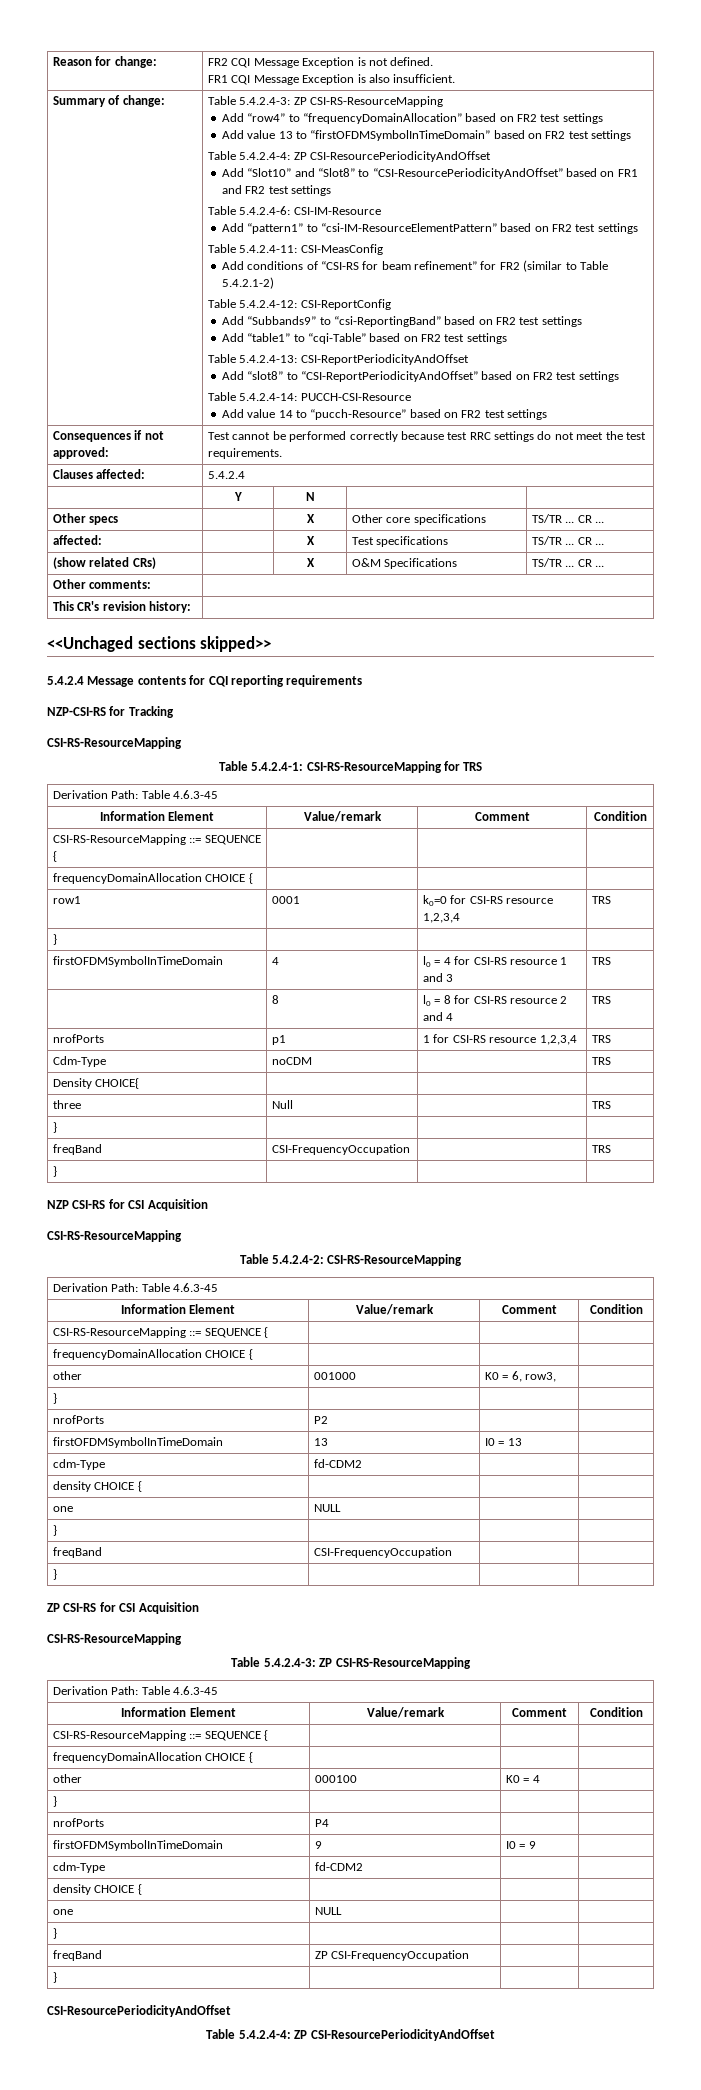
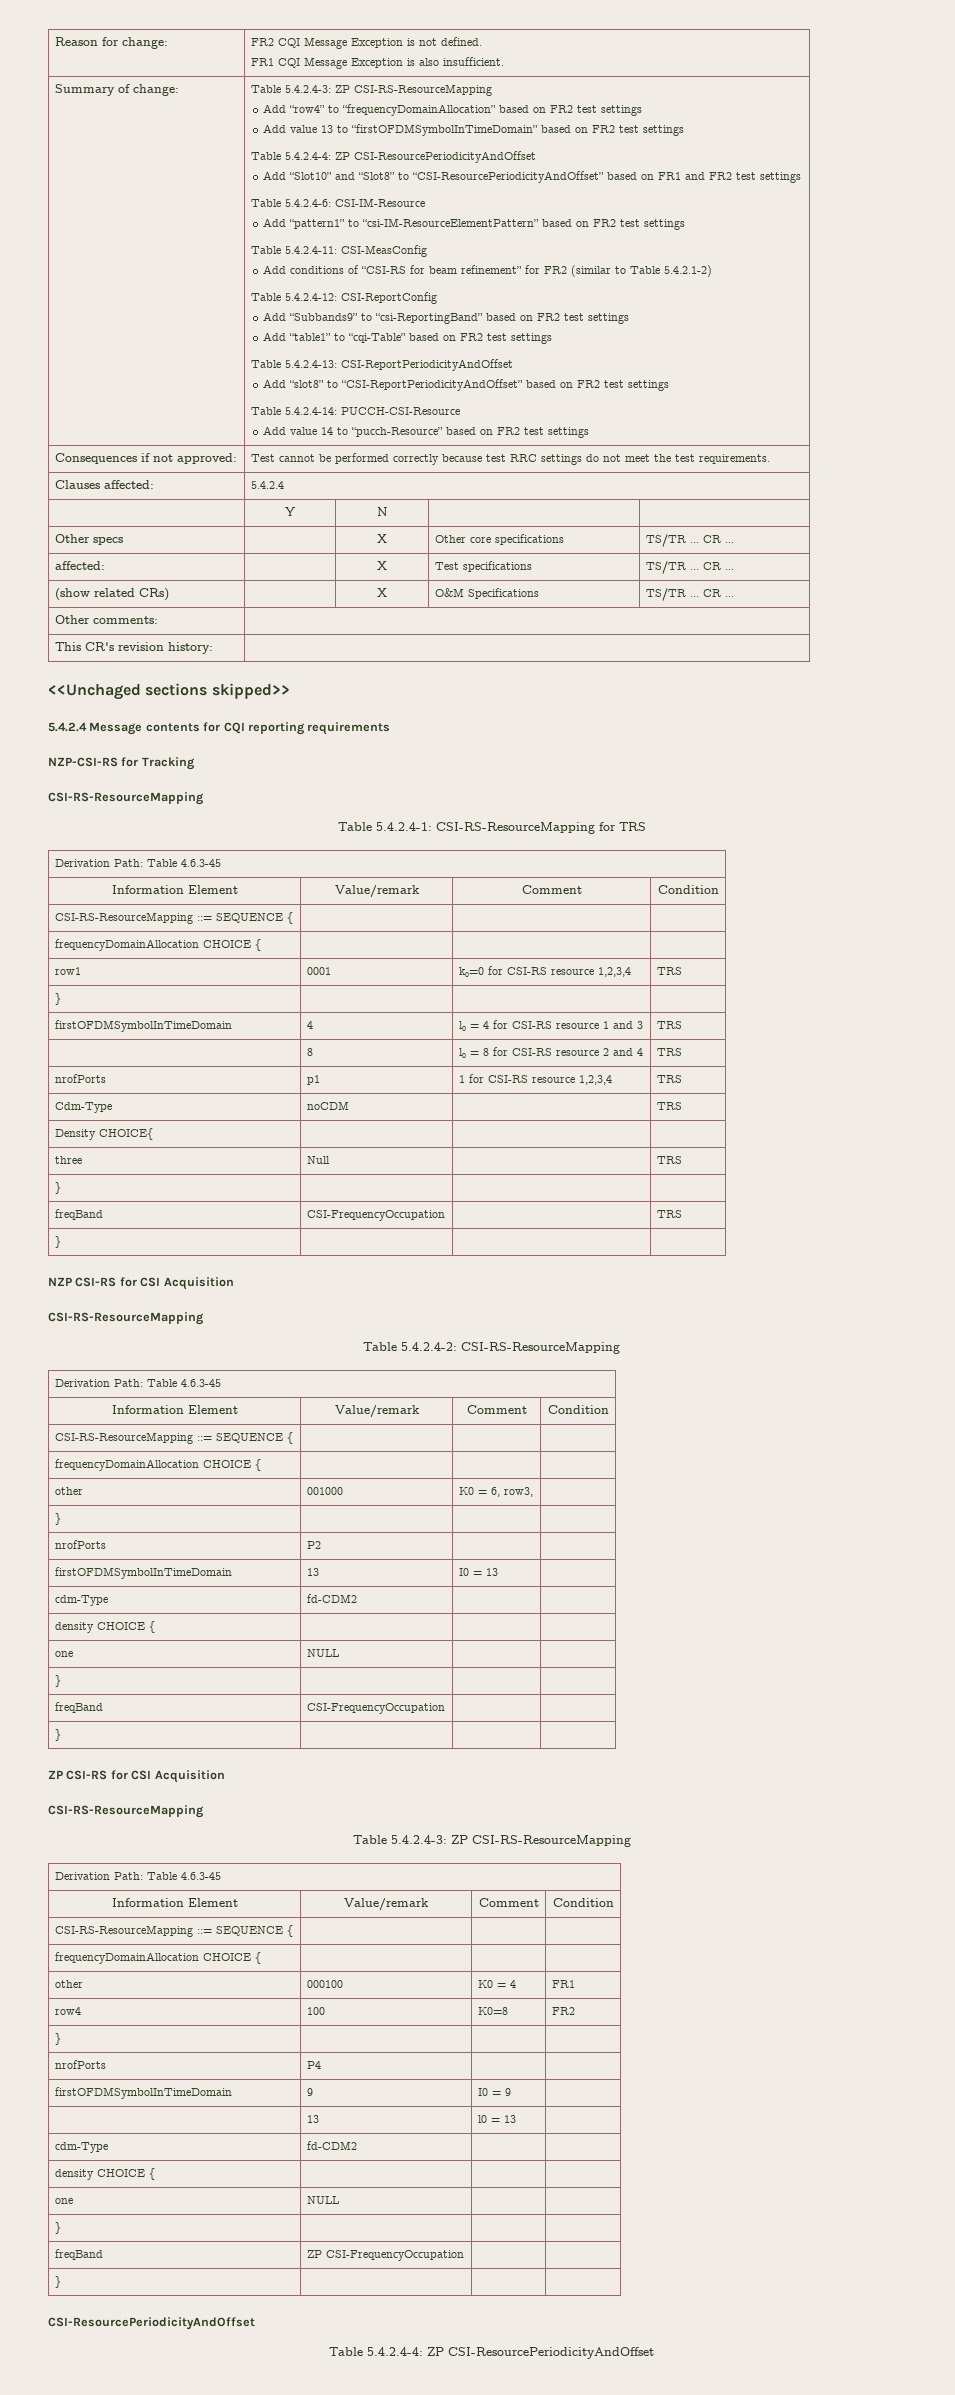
(540, 1779) none -> [551,1980,575,1988] [54,2007,81,2015] [306,2007,325,2015] [477,2007,508,2015] [551,2007,575,2015] FR1 // row4 | 100 | K0=8 | FR2
(536, 1845) none -> [306,2115,319,2123] [477,2115,516,2123] // | 13 | l0 = 13 |

